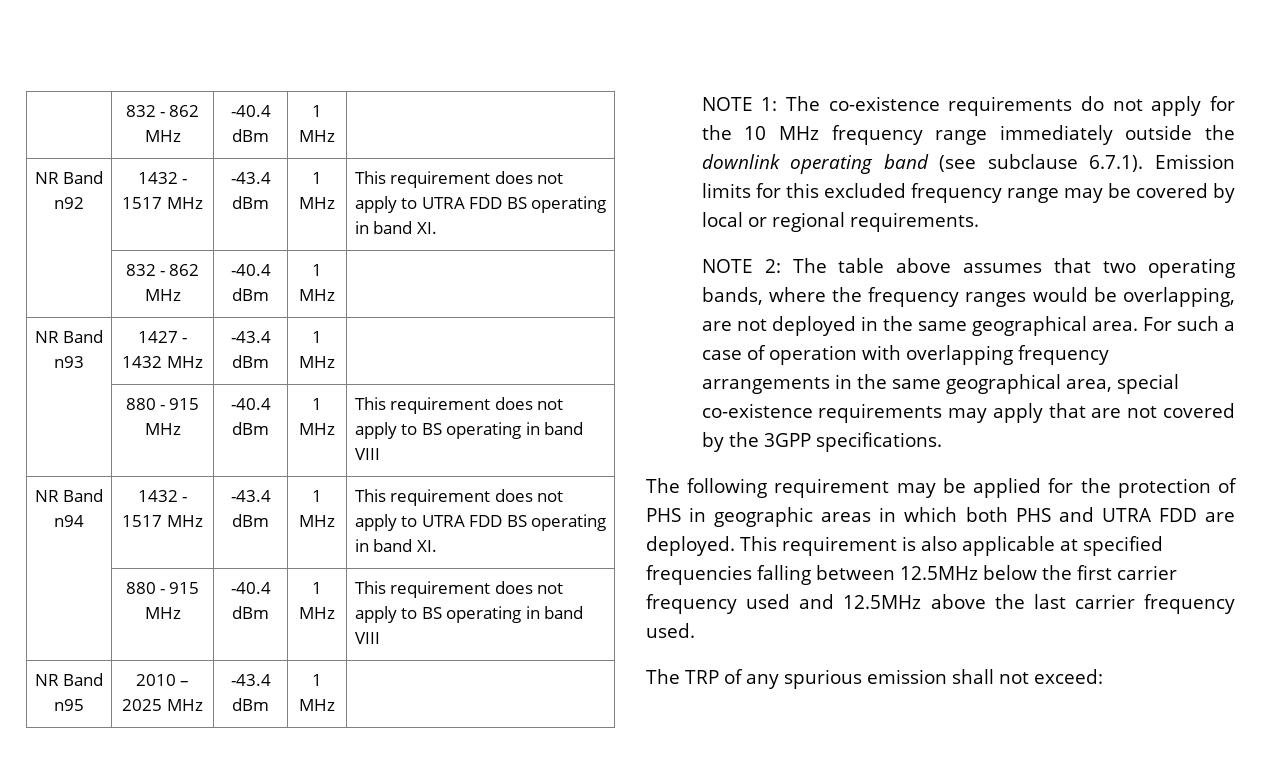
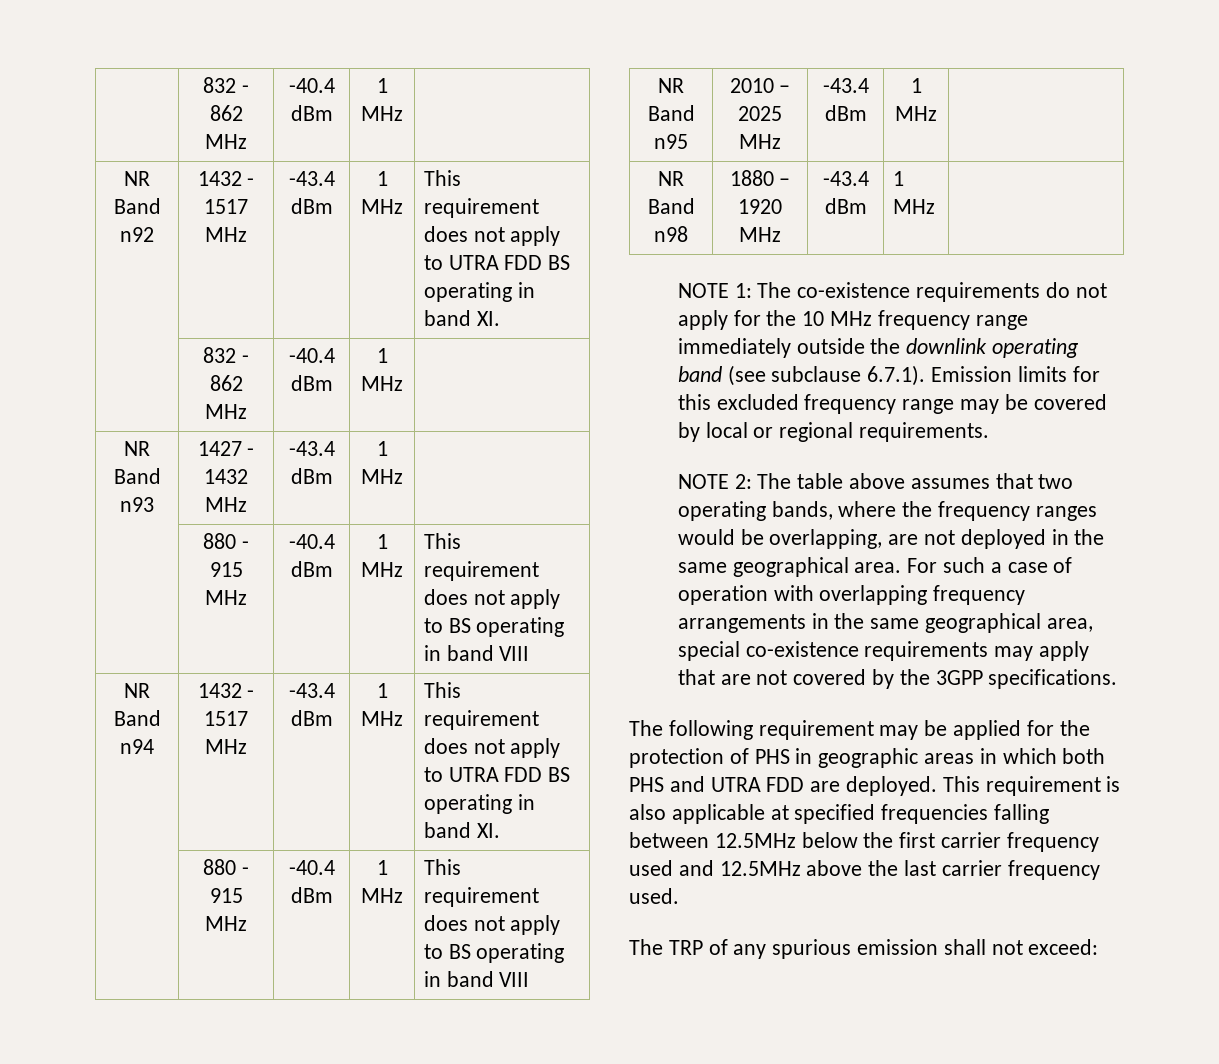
(335, 705) none -> [658,171,684,186] [647,198,695,214] [654,226,688,242] [729,170,791,186] [738,199,782,214] [739,227,781,242] [822,171,869,186] [824,198,867,214] [892,171,904,186] [892,199,935,214] // NR Band n98 | 1880 – 1920 MHz | -43.4 dBm | 1 MHz |

